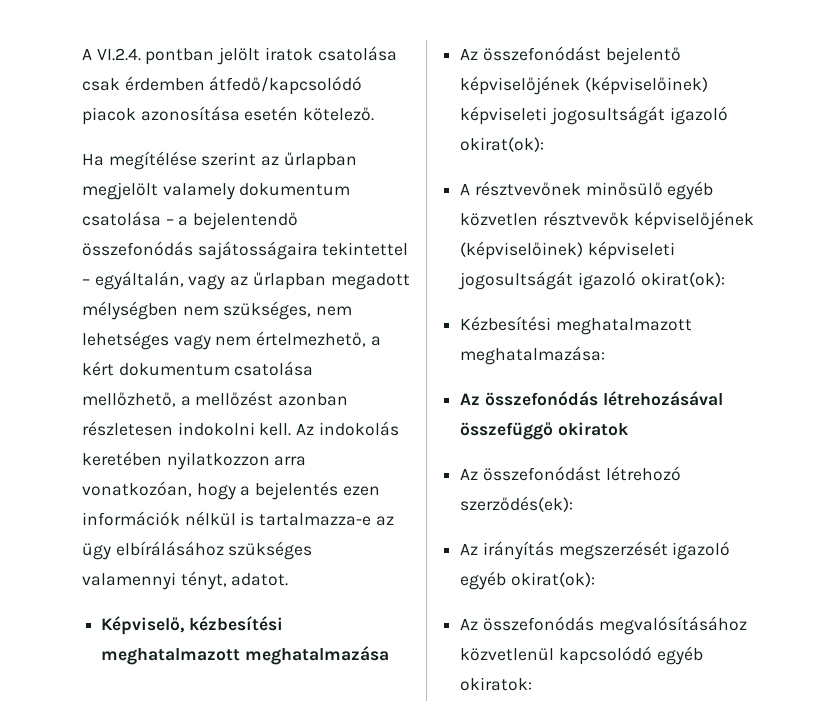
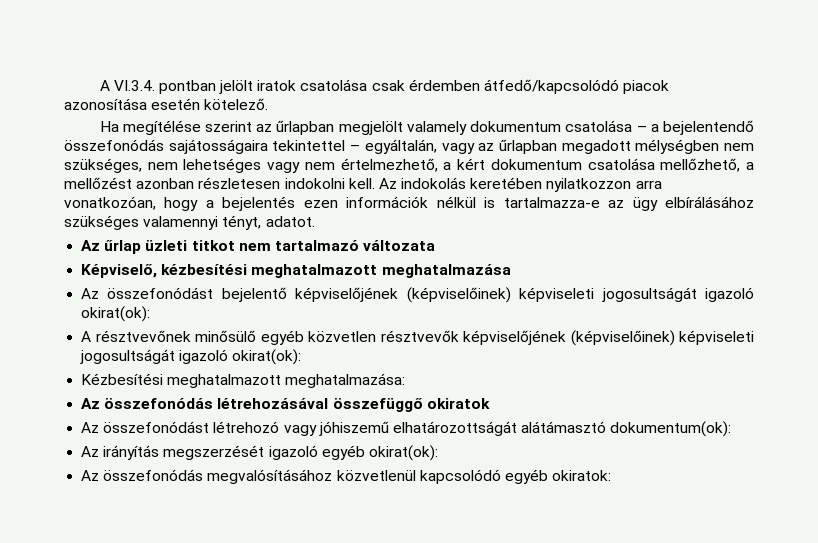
[82,48,141,61] A VI.2.4. -> [99,80,155,91] A VI.3.4.
(289, 579) none -> [81,240,436,254] // Az űrlap üzleti titkot nem tartalmazó változata
[460,496,574,512] szerződés(ek): -> [283,421,732,437] vagy jóhiszemű elhatározottságát alátámasztó dokumentum(ok):

